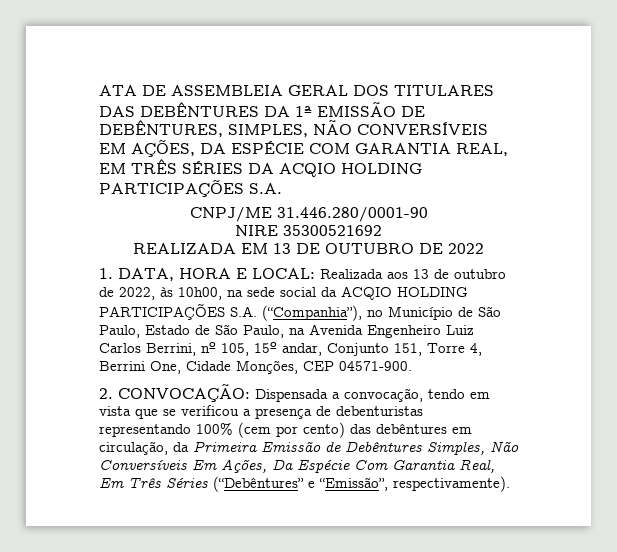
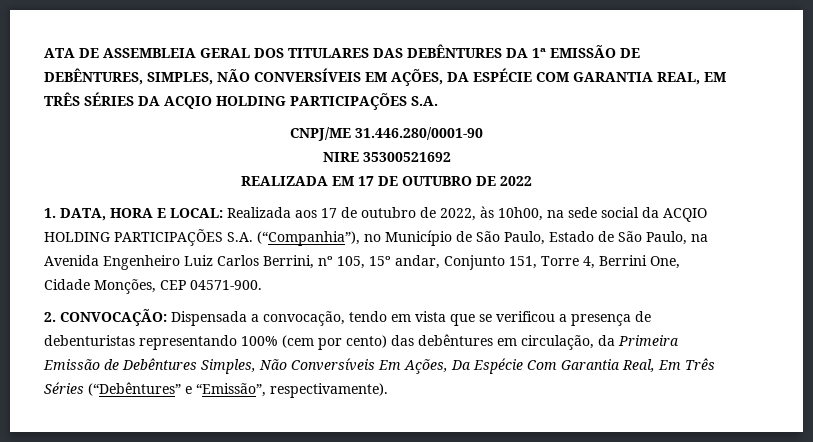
[273,243,291,254] 13 -> [358,176,374,186] 17
[413,269,429,279] 13 -> [321,208,337,218] 17

